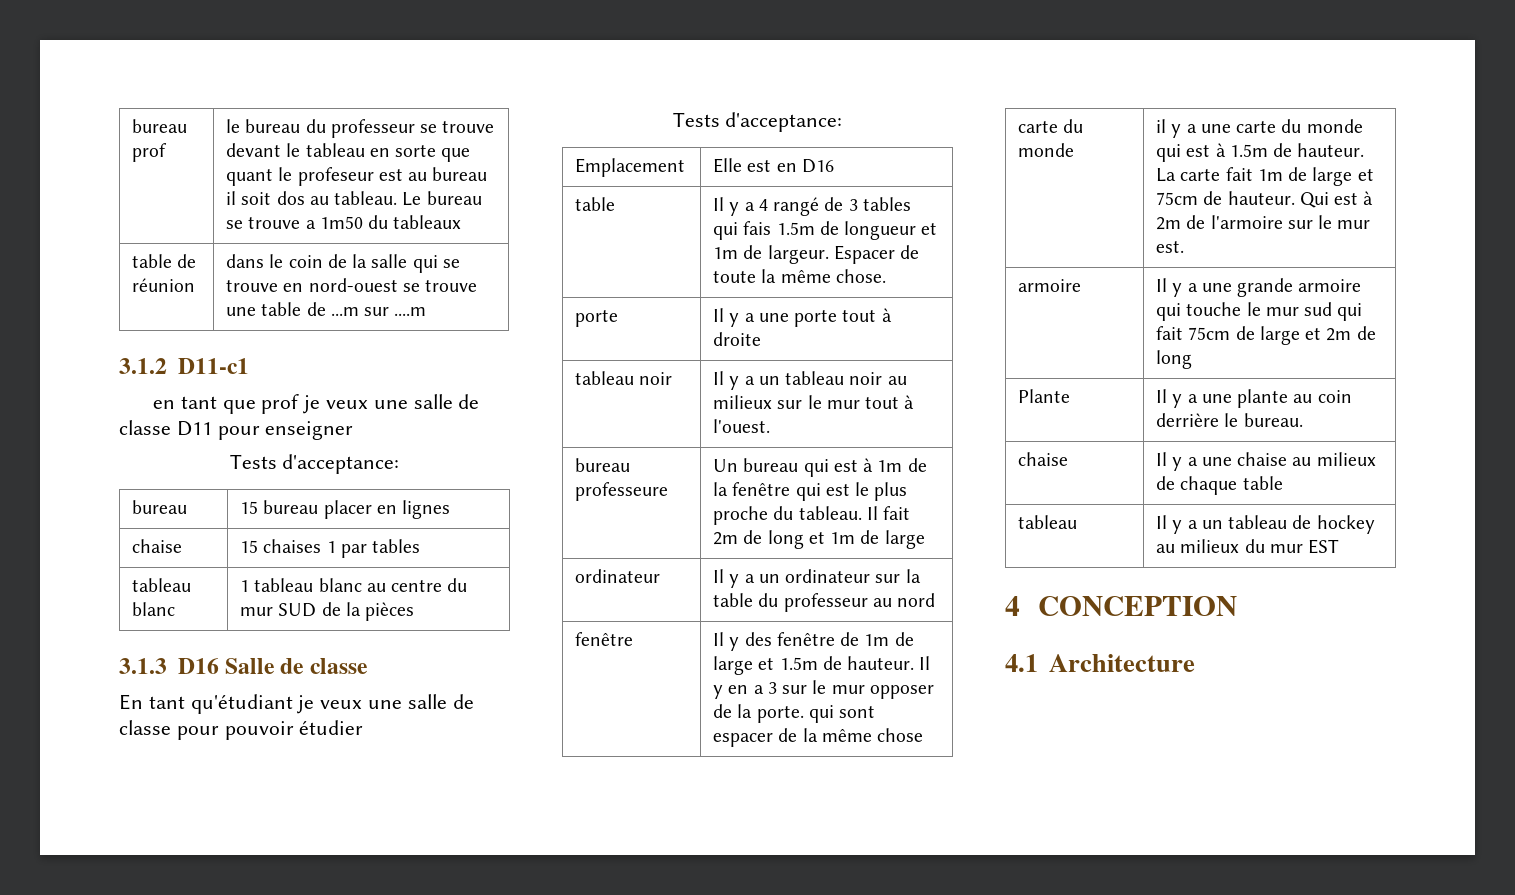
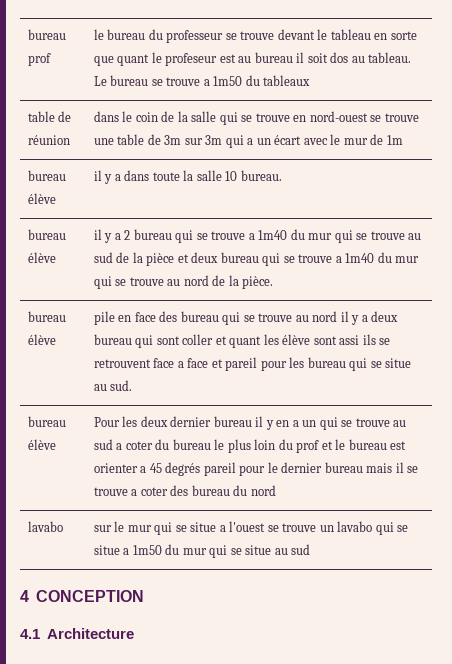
[330,307,427,316] [119,358,249,374] [152,394,480,414] [119,420,354,440] [229,454,400,474] [132,500,188,514] [240,500,451,519] [132,539,183,553] [240,539,421,558] [132,578,192,592] [132,602,176,616] [240,578,468,592] [240,602,415,621] [119,658,368,674] [119,694,474,714] [119,720,364,740] [672,112,843,132] [575,158,686,177] [713,158,834,173] [575,197,616,211] [713,197,911,216] [713,221,938,240] [713,245,920,264] [713,269,886,283] [575,309,619,327] [713,308,892,327] [713,332,762,346] [575,371,673,385] [713,371,907,390] [713,395,915,409] [713,419,771,433] [575,458,631,472] [575,482,669,501] [713,458,927,477] [713,482,908,501] [713,506,911,525] [713,530,925,549] [575,569,661,583] [713,569,921,588] [713,593,936,612] [575,632,634,646] [713,632,914,651] [713,656,931,675] [713,680,934,699] [713,704,876,723] [713,728,924,747] [1018,119,1084,133] [1018,143,1075,157] [1156,119,1363,138] [1156,143,1365,162] [1156,167,1374,186] [1156,191,1374,208] [1156,215,1371,230] [1156,240,1185,253] [1018,279,1082,292] [1156,278,1362,297] [1156,302,1363,321] [1156,326,1376,345] [1156,350,1193,369] [1018,389,1071,403] [1156,389,1352,408] [1156,413,1303,427] [1018,452,1069,466] [1156,452,1376,471] [1156,476,1283,495] [1018,515,1078,529] [1156,515,1375,534] [1156,539,1340,554] ...m sur ....m // 3.1.2 D11-c1 // en tant que prof je veux une salle de classe D11 pour enseigner // Tests d'acceptance: // bureau | 15 bureau placer en lignes // chaise | 15 chaises 1 par tables // tableau blanc | 1 tableau blanc au centre du mur SUD de la pièces // 3.1.3 D16 Salle de classe // En tant qu'étudiant je veux une salle de classe pour pouvoir étudier // Tests d'acceptance: // Emplacement | Elle est en D16 // table | Il y a 4 rangé de 3 tables qui fais 1.5m de longueur et 1m de largeur. Espacer de toute la même chose. // porte | Il y a une porte tout à droite // tableau noir | Il y a un tableau noir au milieux sur le mur tout à l'ouest. // bureau professeure | Un bureau qui est à 1m de la fenêtre qui est le plus proche du tableau. Il fait 2m de long et 1m de large // ordinateur | Il y a un ordinateur sur la table du professeur au nord // fenêtre | Il y des fenêtre de 1m de large et 1.5m de hauteur. Il y en a 3 sur le mur opposer de la porte. qui sont espacer de la même chose // carte du monde | il y a une carte du monde qui est à 1.5m de hauteur. La carte fait 1m de large et 75cm de hauteur. Qui est à 2m de l'armoire sur le mur est. // armoire | Il y a une grande armoire qui touche le mur sud qui fait 75cm de large et 2m de long // Plante | Il y a une plante au coin derrière le bureau. // chaise | Il y a une chaise au milieux de chaque table // tableau | Il y a un tableau de hockey au milieux du mur EST -> [164,134,403,148] [27,170,66,181] [27,193,56,204] [93,170,282,184] [27,229,66,240] [27,252,56,263] [93,229,422,243] [93,252,420,266] [93,275,274,289] [27,311,66,322] [27,334,56,345] [93,311,399,325] [93,334,391,348] [93,357,412,371] [93,380,133,391] [27,416,66,427] [27,439,56,450] [93,416,407,430] [93,439,407,453] [93,462,419,476] [93,485,276,496] [27,521,63,532] [93,521,409,535] [93,544,311,558] 3m sur 3m qui a un écart avec le mur de 1m // bureau élève | il y a dans toute la salle 10 bureau. // bureau élève | il y a 2 bureau qui se trouve a 1m40 du mur qui se trouve au sud de la pièce et deux bureau qui se trouve a 1m40 du mur qui se trouve au nord de la pièce. // bureau élève | pile en face des bureau qui se trouve au nord il y a deux bureau qui sont coller et quant les élève sont assi ils se retrouvent face a face et pareil pour les bureau qui se situe au sud. // bureau élève | Pour les deux dernier bureau il y en a un qui se trouve au sud a coter du bureau le plus loin du prof et le bureau est orienter a 45 degrés pareil pour le dernier bureau mais il se trouve a coter des bureau du nord // lavabo | sur le mur qui se situe a l'ouest se trouve un lavabo qui se situe a 1m50 du mur qui se situe au sud

